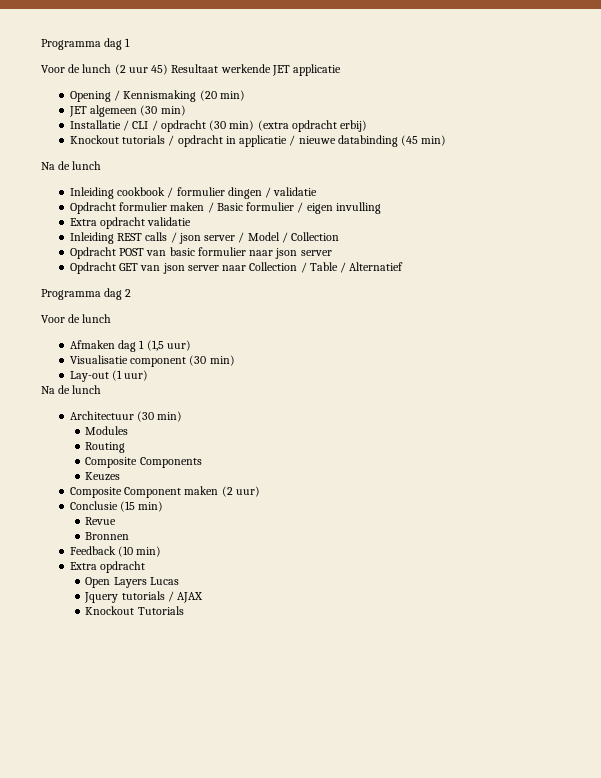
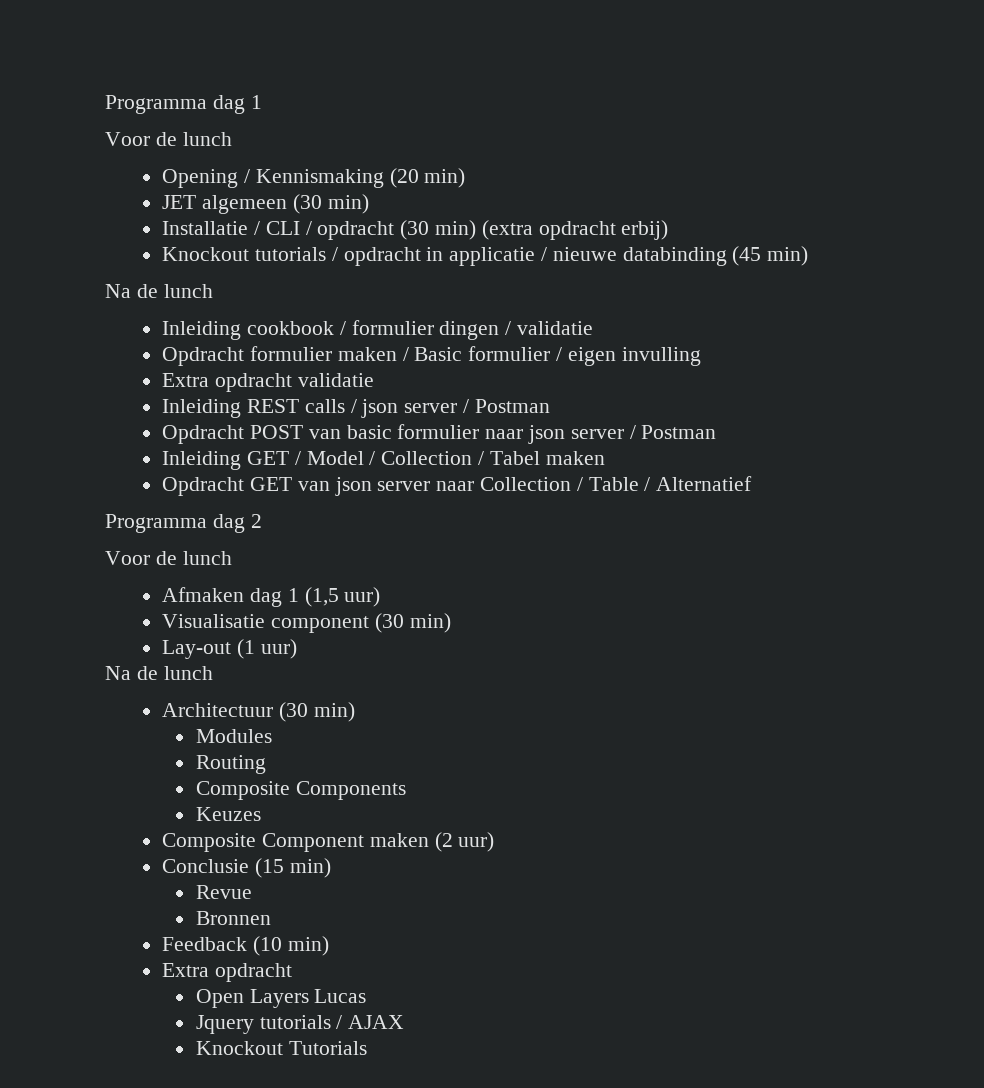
[114,64,342,76] (2 uur 45) Resultaat werkende JET applicatie -> (232, 139) none
[247,232,339,243] Model / Collection -> [474,399,550,413] Postman
(332, 253) none -> [629,425,717,439] [162,451,605,470] / Postman // Inleiding GET / Model / Collection / Tabel maken

